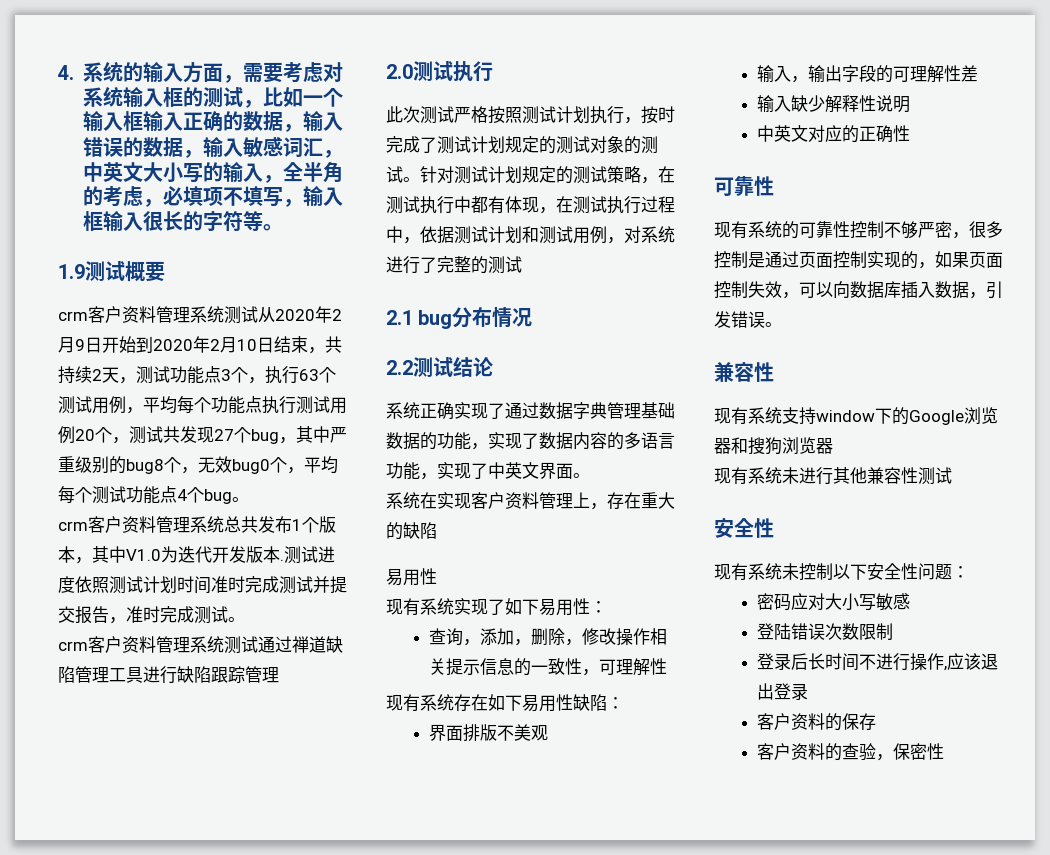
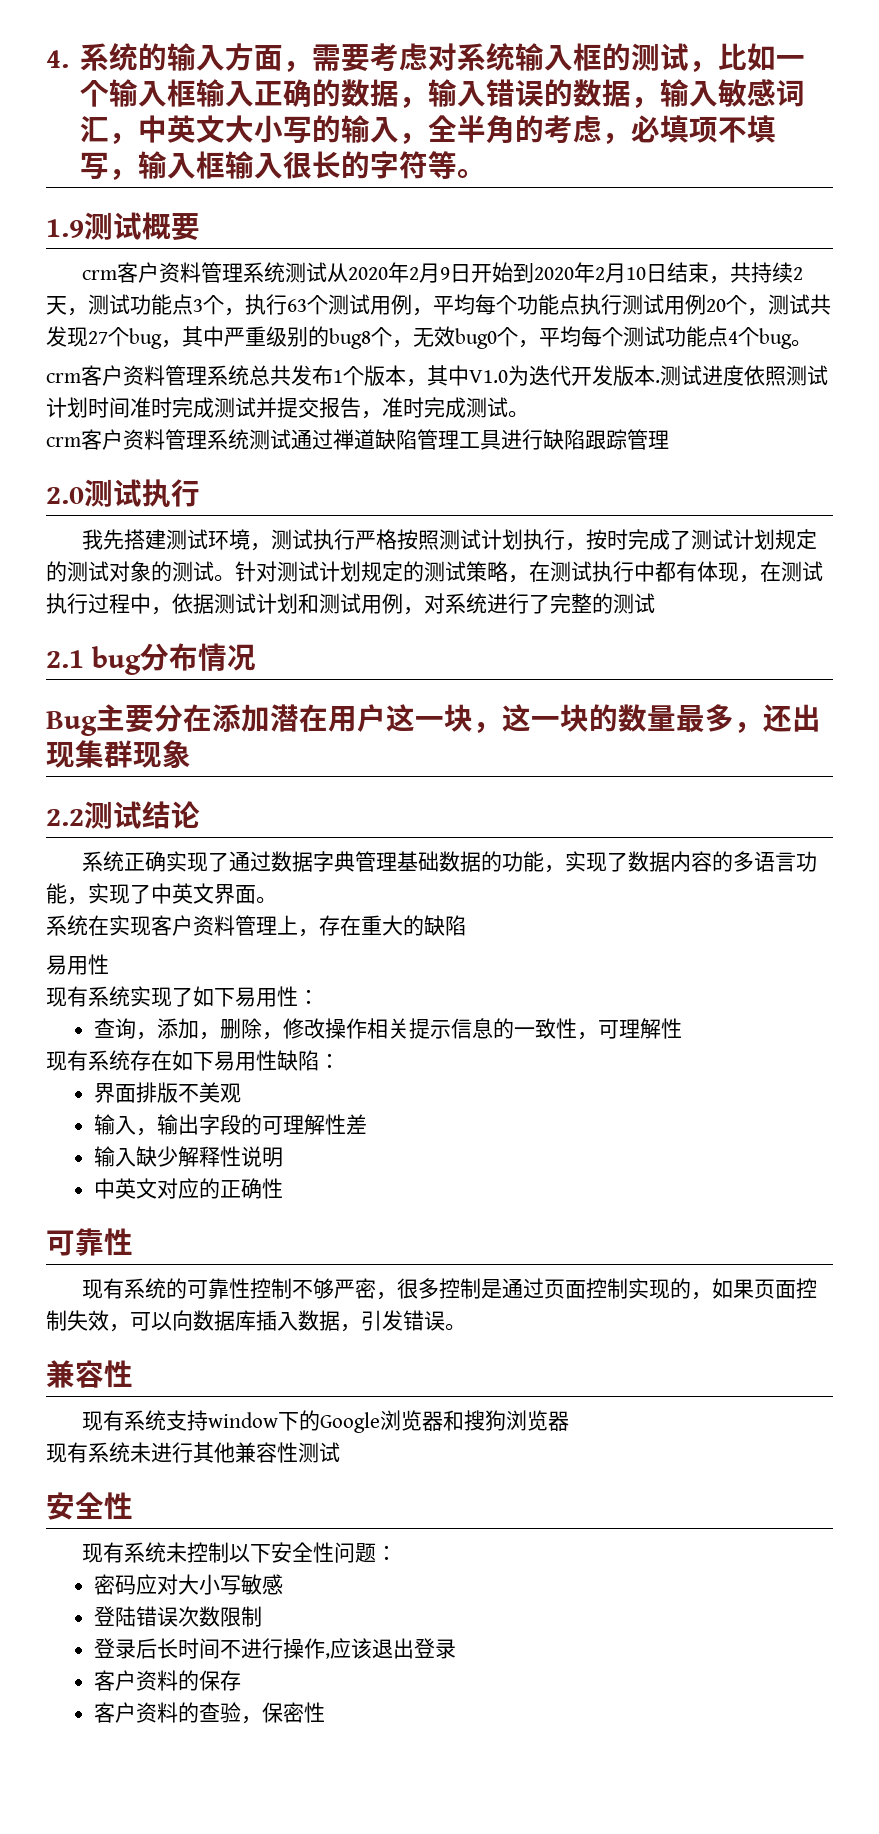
[386,106,454,124] 此次测试 -> [82,529,356,551] 我先搭建测试环境，测试执行
(533, 317) none -> [46,704,821,736] [46,740,191,768] // Bug主要分在添加潜在用户这一块，这一块的数量最多，还出现集群现象

